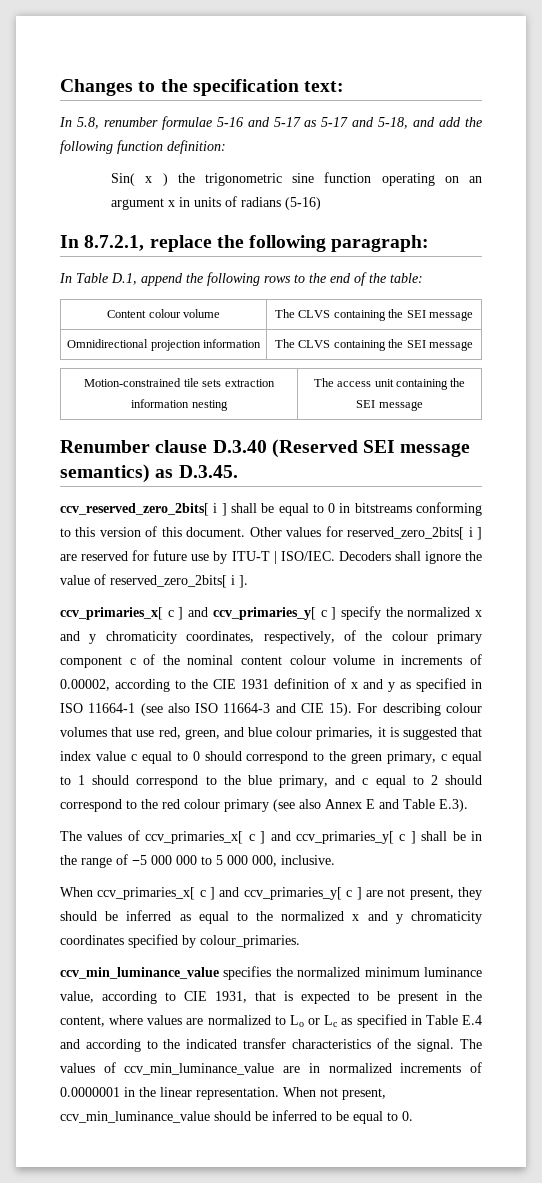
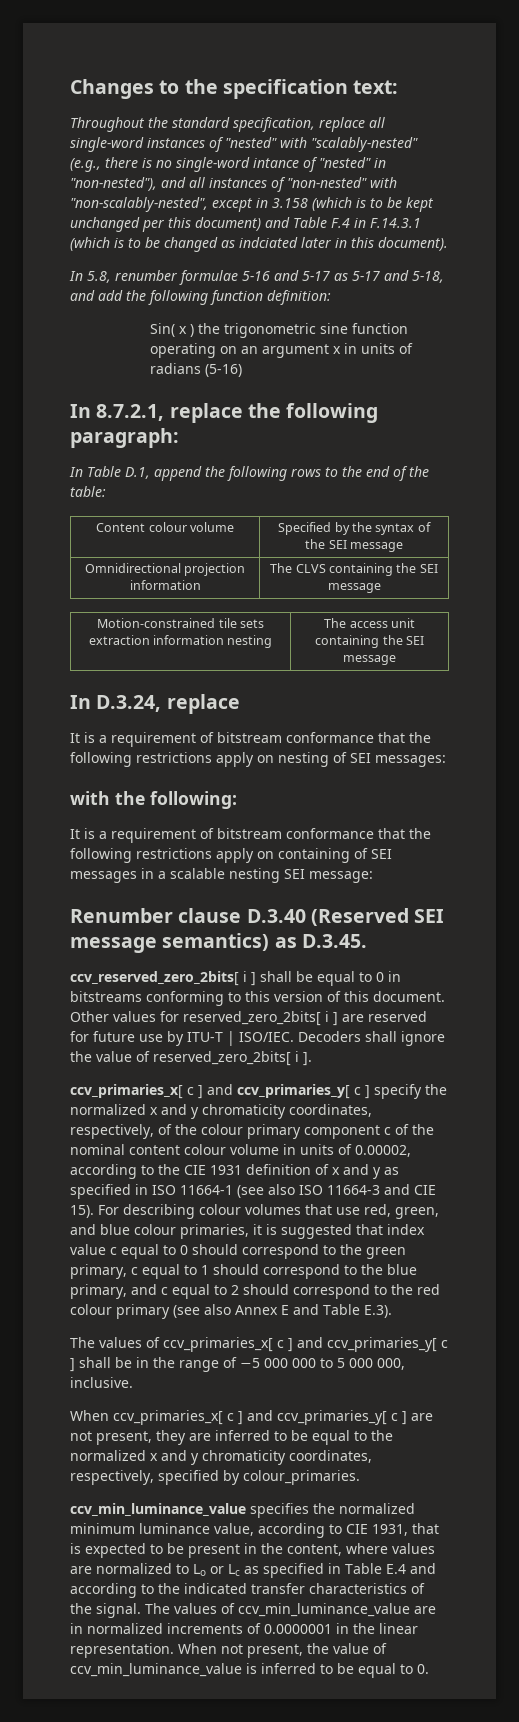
(345, 86) none -> [70,117,385,132] [70,137,418,152] [70,157,386,172] [70,177,397,192] [70,197,434,212] [70,217,421,232] [70,237,448,252] // Throughout the standard specification, replace all single-word instances of "nested" with "scalably-nested" (e.g., there is no single-word intance of "nested" in "non-nested"), and all instances of "non-nested" with "non-scalably-nested", except in 3.158 (which is to be kept unchanged per this document) and Table F.4 in F.14.3.1 (which is to be changed as indciated later in this document).
[275,309,386,321] The CLVS containing -> [278,522,431,535] Specified by the syntax of
(423, 406) none -> [70,694,240,714] [70,732,431,747] [70,752,446,767] [70,791,237,809] [70,828,431,843] [70,848,392,863] [70,868,373,883] // In D.3.24, replace // It is a requirement of bitstream conformance that the following restrictions apply on nesting of SEI messages: // with the following: // It is a requirement of bitstream conformance that the following restrictions apply on containing of SEI messages in a scalable nesting SEI message:
[401,655,463,665] increments -> [300,1144,334,1155] units
[60,910,191,921] should be inferred as -> [189,1430,308,1441] are inferred to be
[60,935,124,945] coordinates -> [289,1450,372,1463] [70,1470,154,1485] coordinates, respectively,
[60,1111,268,1123] ccv_min_luminance_value should be -> [307,1643,387,1654] [70,1663,257,1677] the value of ccv_min_luminance_value is

